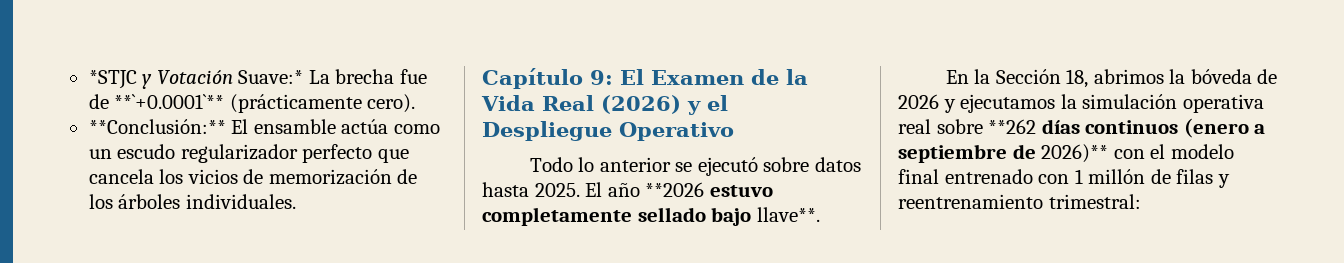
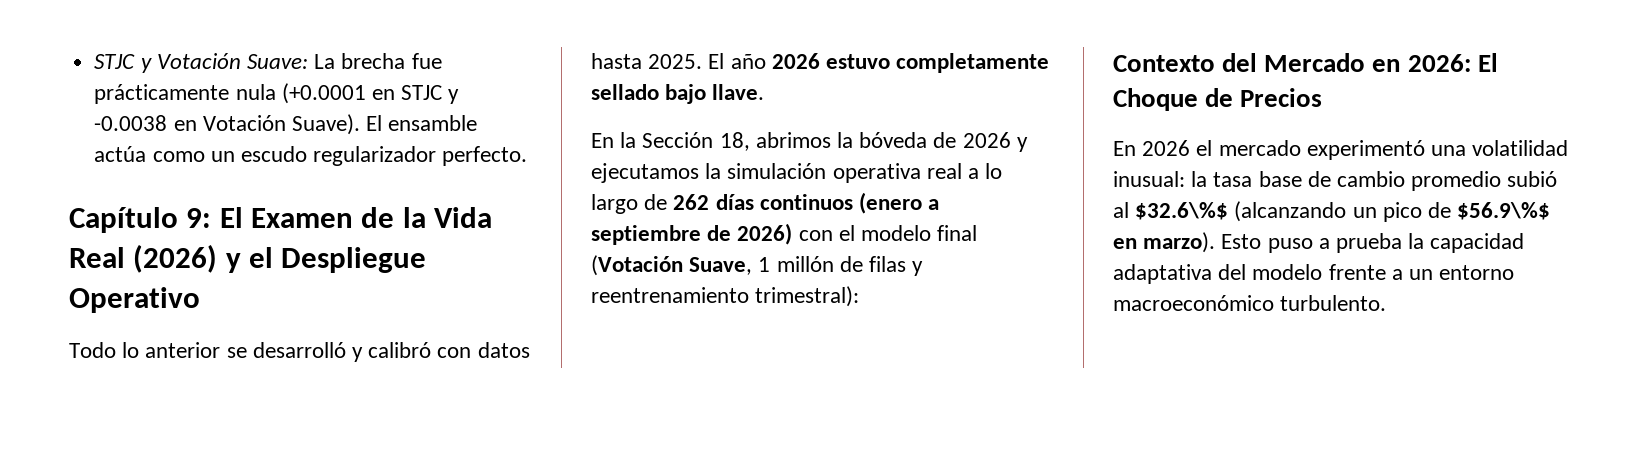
[88,70,137,89] *STJC -> [94,54,136,69] STJC
[238,70,304,84] Suave:* -> [246,54,308,69] Suave:
[88,94,416,113] [88,119,226,134] de **`+0.0001`** (prácticamente cero). // **Conclusión:** -> [94,83,460,104] [94,114,360,135] prácticamente nula (+0.0001 en STJC y -0.0038 en Votación Suave).
[302,144,409,163] [88,169,418,185] [88,194,296,209] perfecto que cancela los vicios de memorización de los árboles individuales. -> [442,146,528,166] perfecto.
[697,157,810,176] ejecutó sobre -> [252,342,472,362] desarrolló y calibró con
[645,182,705,197] **2026 -> [771,53,820,69] 2026
[756,207,820,222] llave**. -> [712,84,765,100] llave.
[936,119,1037,134] sobre **262 -> [968,163,1003,179] [591,194,710,214] a lo largo de 262
[1041,144,1109,163] 2026)** -> [737,223,793,245] 2026)
[944,169,1070,184] entrenado con -> [591,255,753,276] (Votación Suave,
[1048,194,1141,209] trimestral: -> [755,286,860,307] [1113,53,1498,72] [1113,88,1323,111] [1113,140,1569,160] [1113,171,1558,191] [1113,201,1551,222] [1113,232,1525,253] [1113,264,1515,284] [1113,295,1387,311] trimestral): // Contexto del Mercado en 2026: El Choque de Precios // En 2026 el mercado experimentó una volatilidad inusual: la tasa base de cambio promedio subió al $32.6\%$ (alcanzando un pico de $56.9\%$ en marzo). Esto puso a prueba la capacidad adaptativa del modelo frente a un entorno macroeconómico turbulento.

